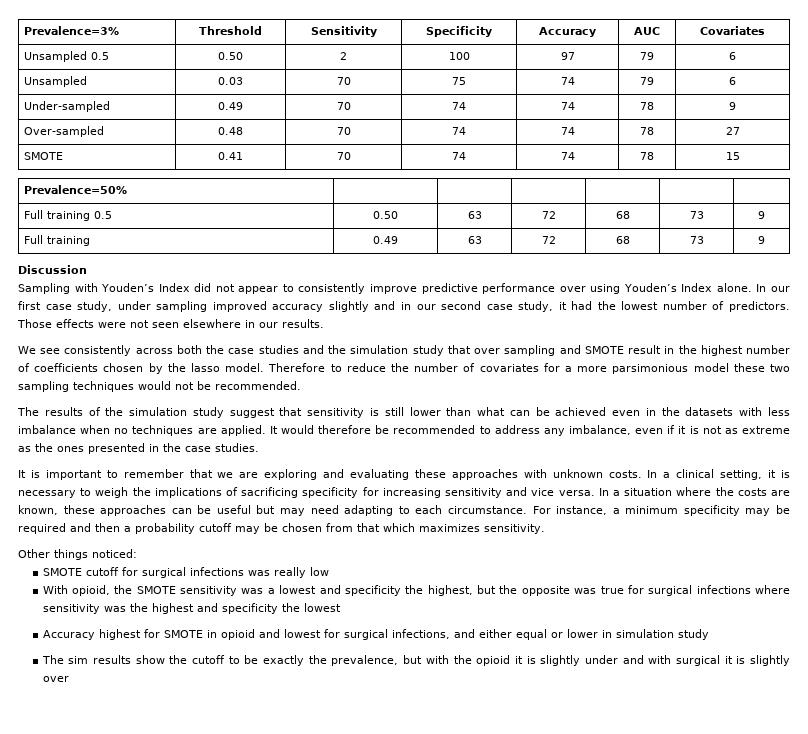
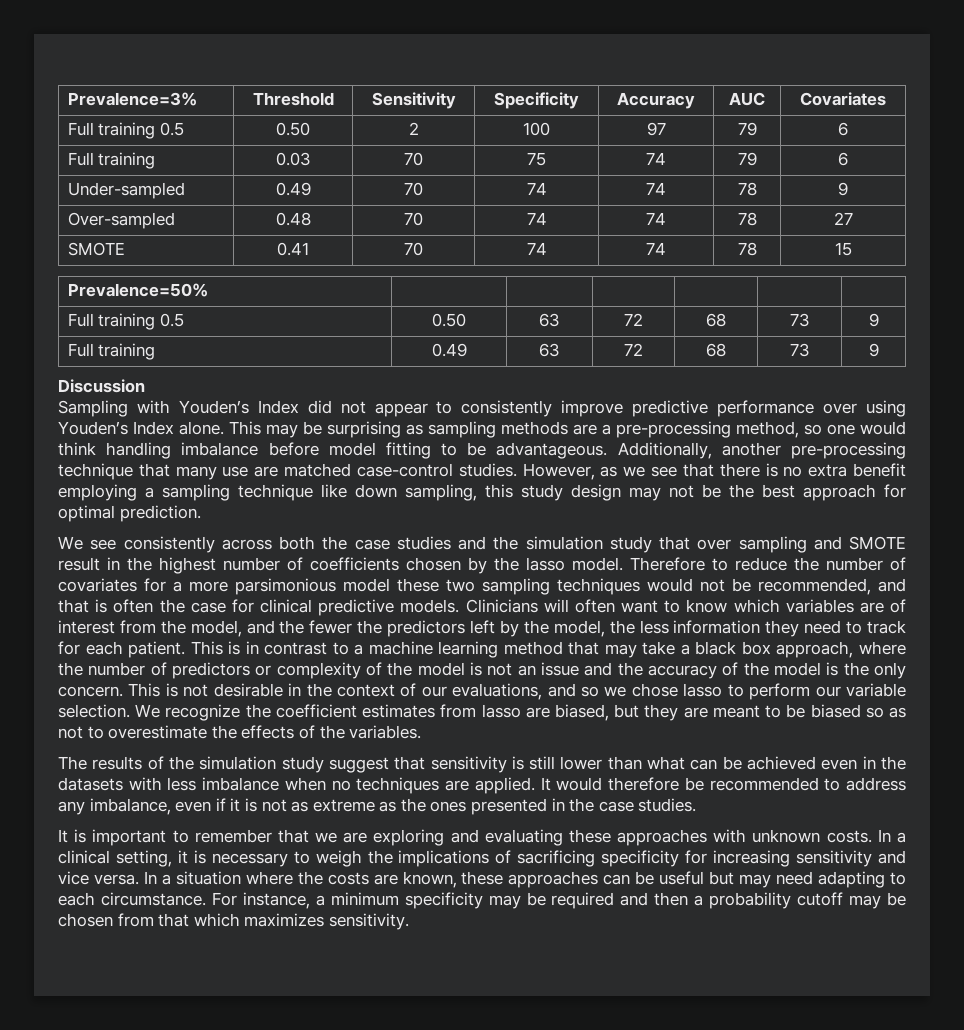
[24,51,88,62] Unsampled -> [67,122,156,139] Full training
[24,76,88,87] Unsampled -> [67,152,156,169] Full training
[756,284,790,292] [18,301,790,312] [17,319,324,328] In our first case study, under sampling improved accuracy slightly and in our second case study, it had the lowest number of predictors. Those effects were not seen elsewhere in our results. -> [229,421,906,438] [58,442,906,459] [58,463,907,480] [58,484,906,501] [58,505,201,522] This may be surprising as sampling methods are a pre-processing method, so one would think handling imbalance before model fitting to be advantageous. Additionally, another pre-processing technique that many use are matched case-control studies. However, as we see that there is no extra benefit employing a sampling technique like down sampling, this study design may not be the best approach for optimal prediction.
[215,381,301,390] recommended. -> [758,578,906,595] [58,599,906,616] [58,620,907,637] [58,641,906,658] [58,662,907,679] [58,683,907,700] [58,704,906,721] [58,725,422,739] recommended, and that is often the case for clinical predictive models. Clinicians will often want to know which variables are of interest from the model, and the fewer the predictors left by the model, the less information they need to track for each patient. This is in contrast to a machine learning method that may take a black box approach, where the number of predictors or complexity of the model is not an issue and the accuracy of the model is the only concern. This is not desirable in the context of our evaluations, and so we chose lasso to perform our variable selection. We recognize the coefficient estimates from lasso are biased, but they are meant to be biased so as not to overestimate the effects of the variables.
[18,549,137,560] [42,567,329,578] [42,585,790,596] [42,603,341,614] [42,629,709,640] [41,655,790,666] [42,676,69,682] // Other things noticed: // SMOTE cutoff for surgical infections was really low // With opioid, the SMOTE sensitivity was a lowest and specificity the highest, but the opposite was true for surgical infections where sensitivity was the highest and specificity the lowest // Accuracy highest for SMOTE in opioid and lowest for surgical infections, and either equal or lower in simulation study // The sim results show the cutoff to be exactly the prevalence, but with the opioid it is slightly under and with surgical it is slightly over -> (409, 921) none

